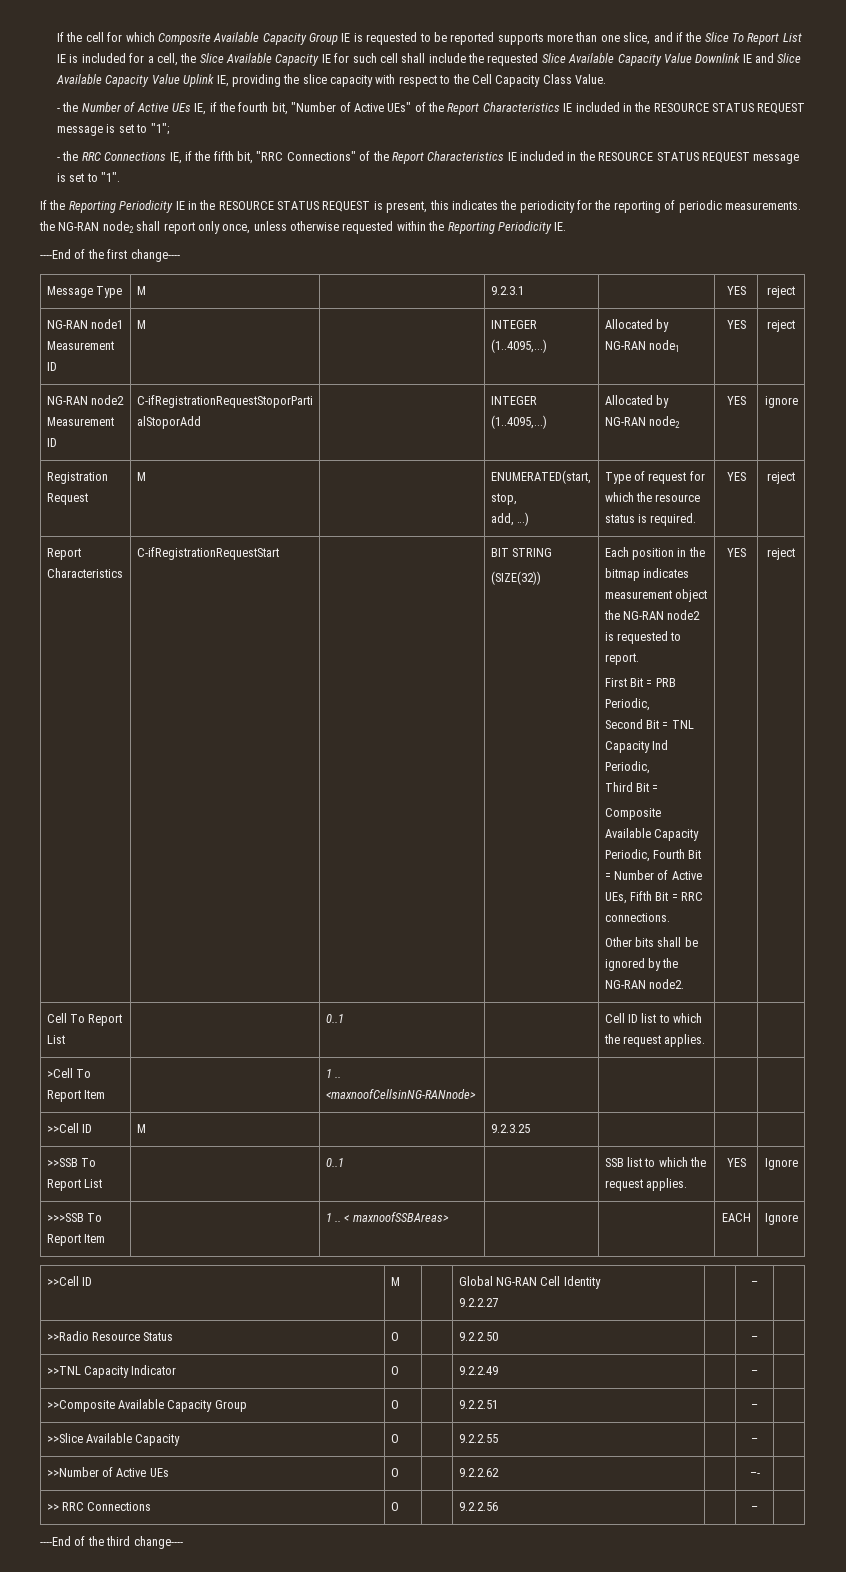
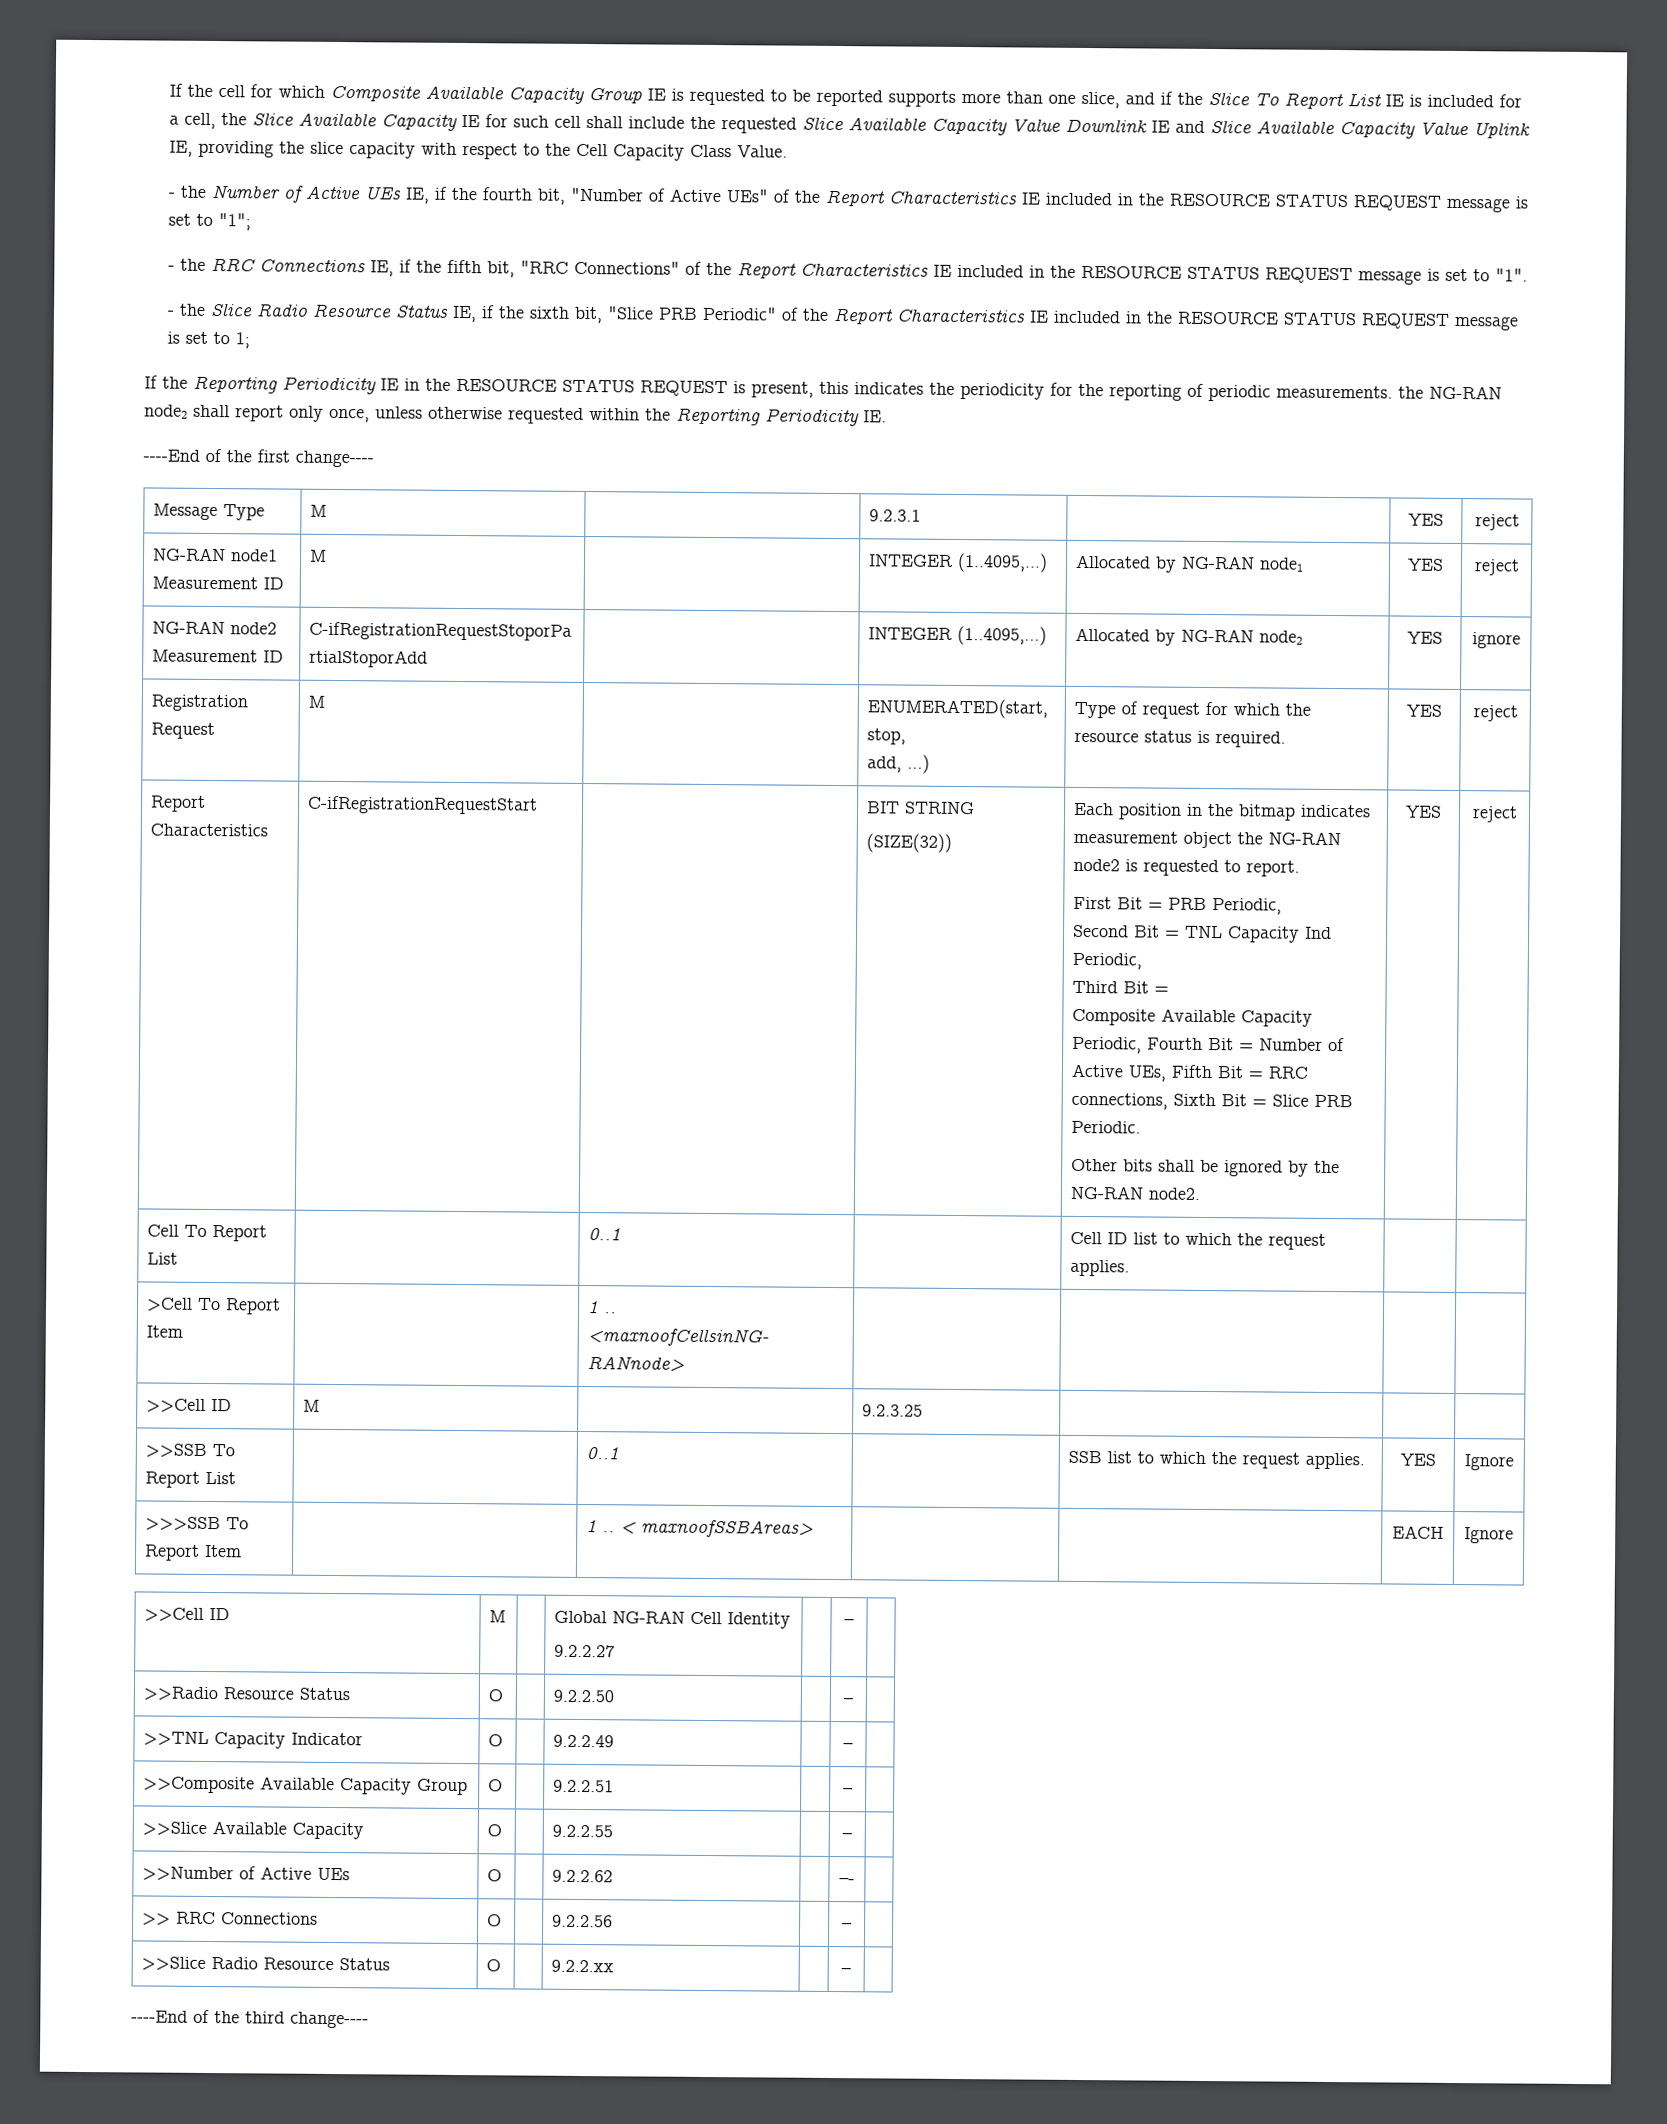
(121, 177) none -> [166,302,1519,331] [166,331,250,349] // - the Slice Radio Resource Status IE, if the sixth bit, "Slice PRB Periodic" of the Report Characteristics IE included in the RESOURCE STATUS REQUEST message is set to 1;
[604,913,670,922] connections. -> [1070,1092,1353,1110] [1070,1120,1141,1134] connections, Sixth Bit = Slice PRB Periodic.
(758, 1508) none -> [140,1956,390,1971] [485,1959,501,1972] [550,1959,614,1973] [841,1968,851,1975] // >>Slice Radio Resource Status | O | | 9.2.2.xx | | – |

